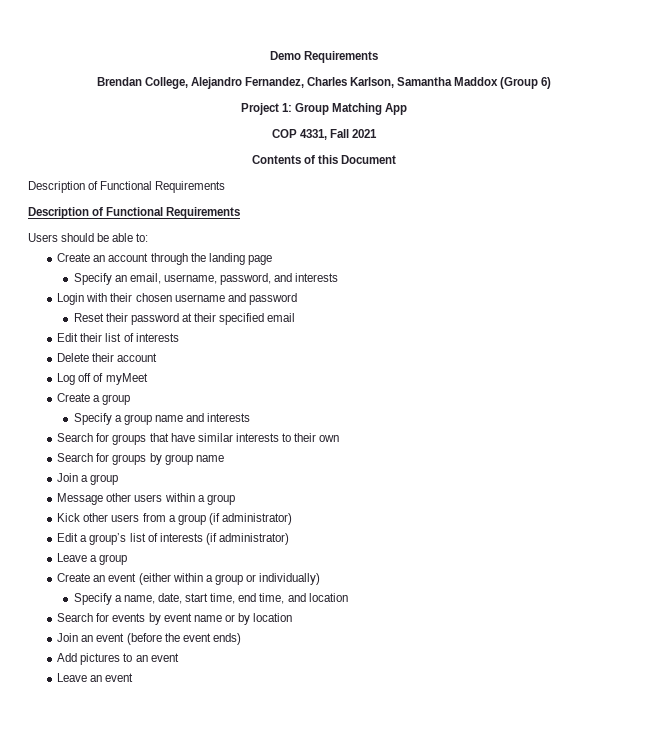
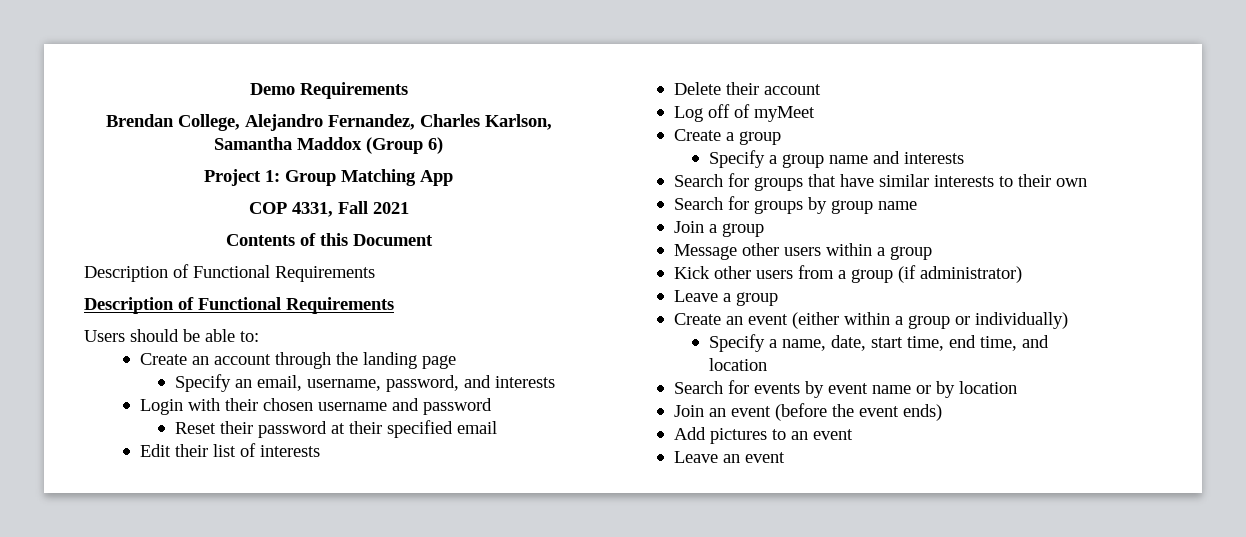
[57,533,289,545] // Edit a group’s list of interests (if administrator) -> (1022, 274) none

